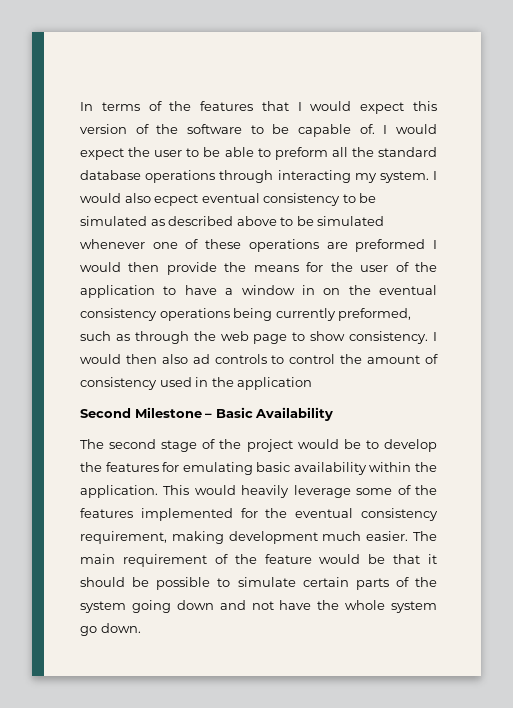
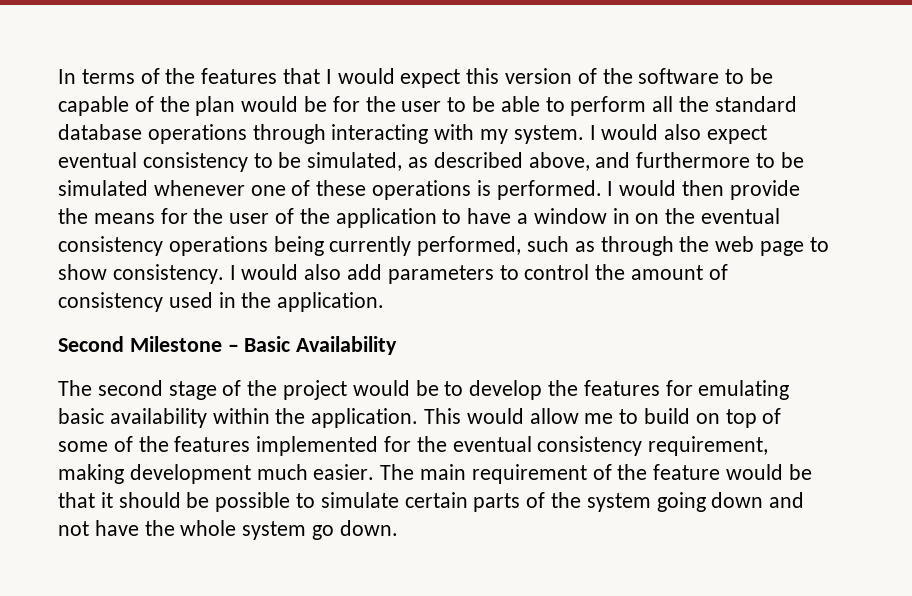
[359,124,438,134] [80,148,124,160] of. I would expect -> [134,96,360,116] of the plan would be for
[274,147,328,160] preform -> [570,96,647,116] perform
(351, 176) none -> [434,124,475,140] with
[154,194,199,206] ecpect -> [707,125,768,144] expect
[80,216,147,226] simulated -> [307,152,403,171] simulated,
[236,216,277,226] above -> [528,152,751,171] above, and furthermore
[326,239,426,252] are preformed -> [476,180,602,200] is performed.
[338,308,412,321] preformed, -> [417,236,522,256] performed,
[125,354,267,364] then also ad controls -> [304,264,494,284] also add parameters
[237,377,313,390] application -> [277,292,385,312] application.
[241,485,351,498] heavily leverage -> [529,408,782,428] allow me to build on top of

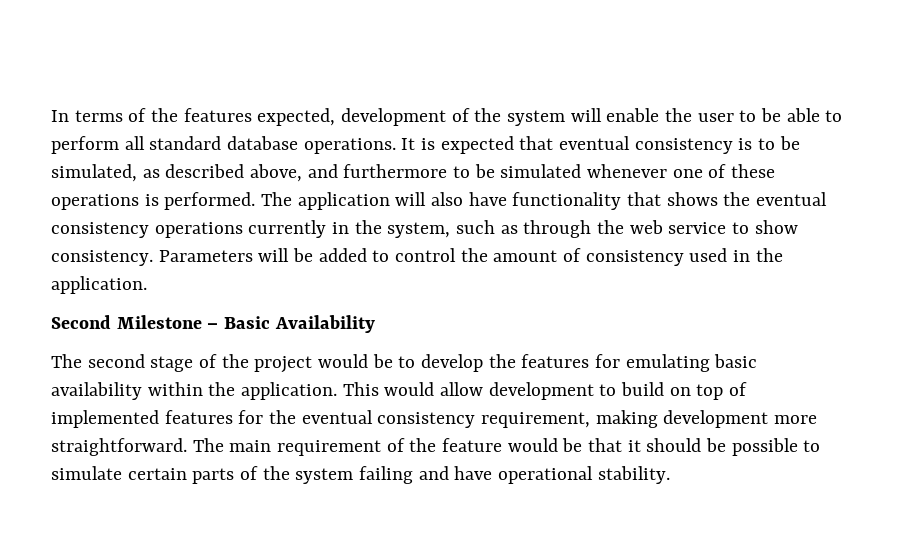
[283,68,774,88] [58,96,360,116] that I would expect this version of the software to be capable of the plan would be for -> [257,108,660,126] expected, development of the system will enable
[679,96,710,112] the -> (145, 143) none
[147,124,768,144] [58,152,248,172] operations through interacting with my system. I would also expect eventual consistency -> [303,136,753,154] operations. It is expected that eventual consistency is
[607,180,800,200] [58,208,781,228] [58,236,522,256] I would then provide the means for the user of the application to have a window in on the eventual consistency operations being currently performed, -> [261,192,828,210] [51,220,451,238] The application will also have functionality that shows the eventual consistency operations currently in the system,
[760,241,805,256] page -> [668,222,727,234] service
[229,264,494,284] I would also add parameters -> [158,248,367,262] Parameters will be added
[584,413,614,424] me -> [488,382,594,400] development
[58,436,379,456] some of the features implemented -> [51,410,233,428] implemented features
[256,464,375,480] much easier. -> [774,415,818,424] [51,438,187,456] more straightforward.
[656,492,805,512] [58,520,398,540] going down and not have the whole system go down. -> [359,466,670,484] failing and have operational stability.

